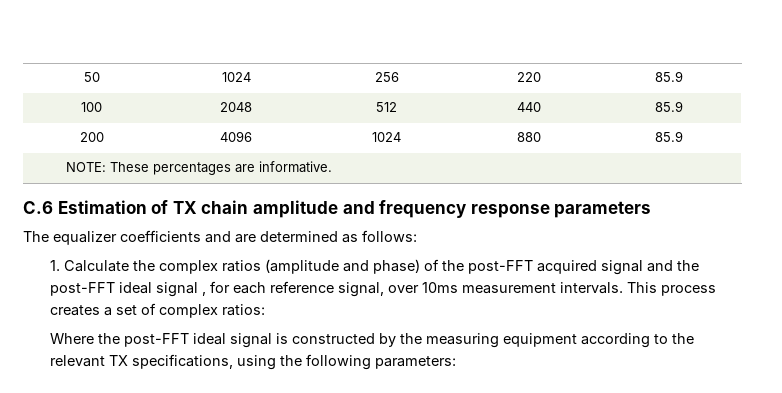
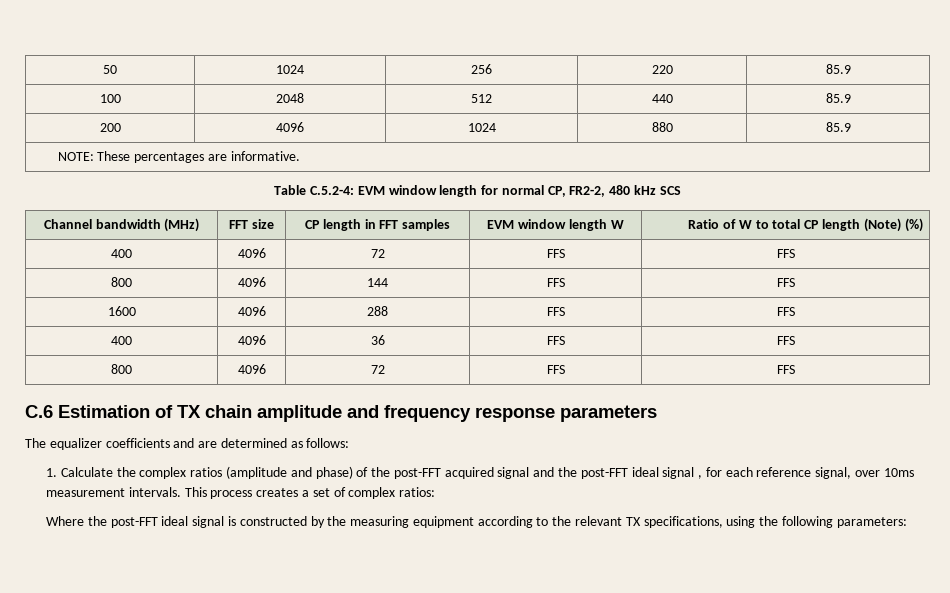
(332, 167) none -> [274,185,681,197] [43,218,200,232] [229,219,274,229] [304,219,451,231] [487,219,624,231] [688,218,923,232] [111,249,132,258] [237,248,266,258] [370,249,385,258] [546,249,565,258] [776,249,795,258] [111,277,132,287] [237,277,266,287] [367,278,388,287] [546,278,565,287] [776,278,795,287] [107,306,136,316] [237,306,266,316] [367,306,388,316] [546,307,565,316] [776,307,795,316] [111,336,132,345] [237,335,266,345] [370,335,385,345] [546,336,565,345] [776,336,795,345] [111,364,132,374] [237,364,266,374] [370,365,385,374] [546,365,565,374] [776,365,795,374] // Table C.5.2-4: EVM window length for normal CP, FR2-2, 480 kHz SCS // Channel bandwidth (MHz) | FFT size | CP length in FFT samples | EVM window length W | Ratio of W to total CP length (Note) (%) // 400 | 4096 | 72 | FFS | FFS // 800 | 4096 | 144 | FFS | FFS // 1600 | 4096 | 288 | FFS | FFS // 400 | 4096 | 36 | FFS | FFS // 800 | 4096 | 72 | FFS | FFS

